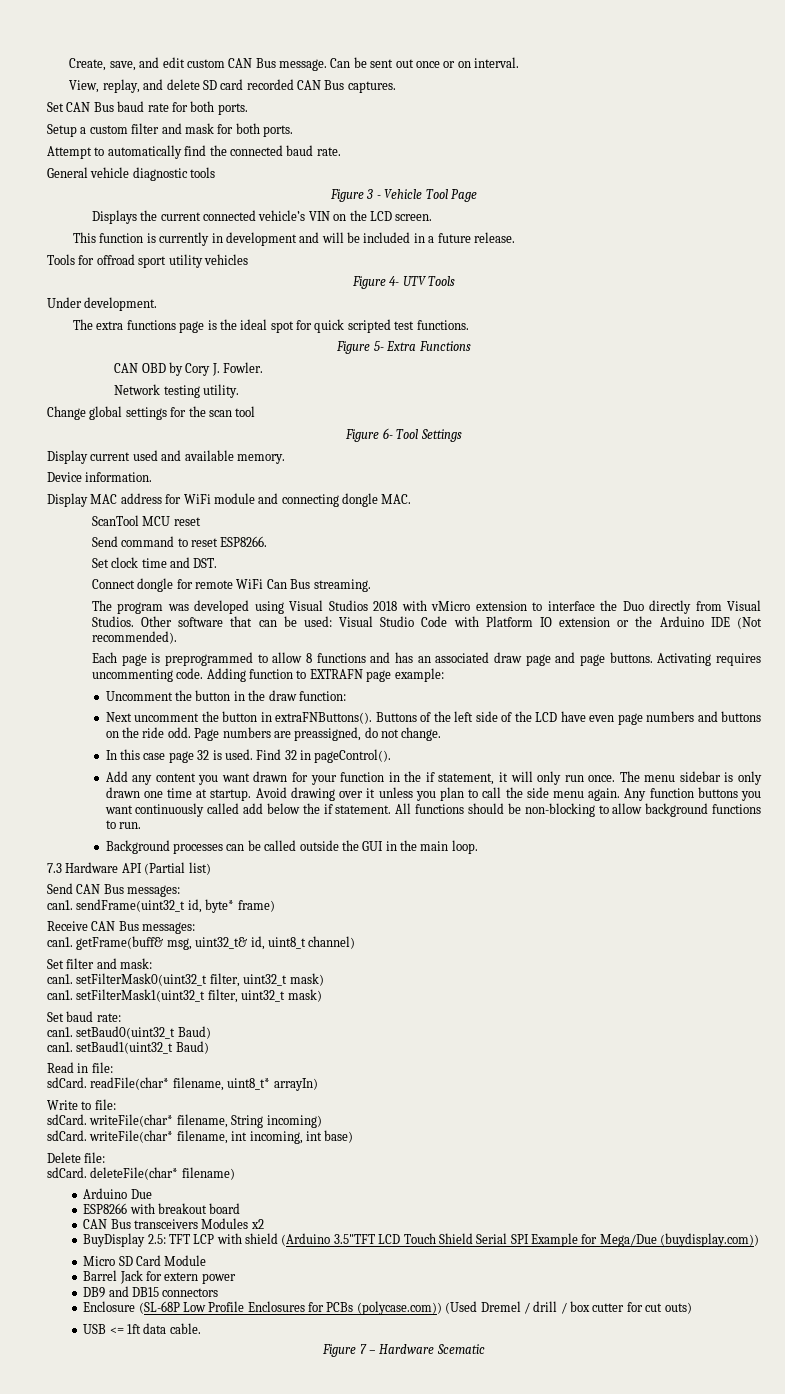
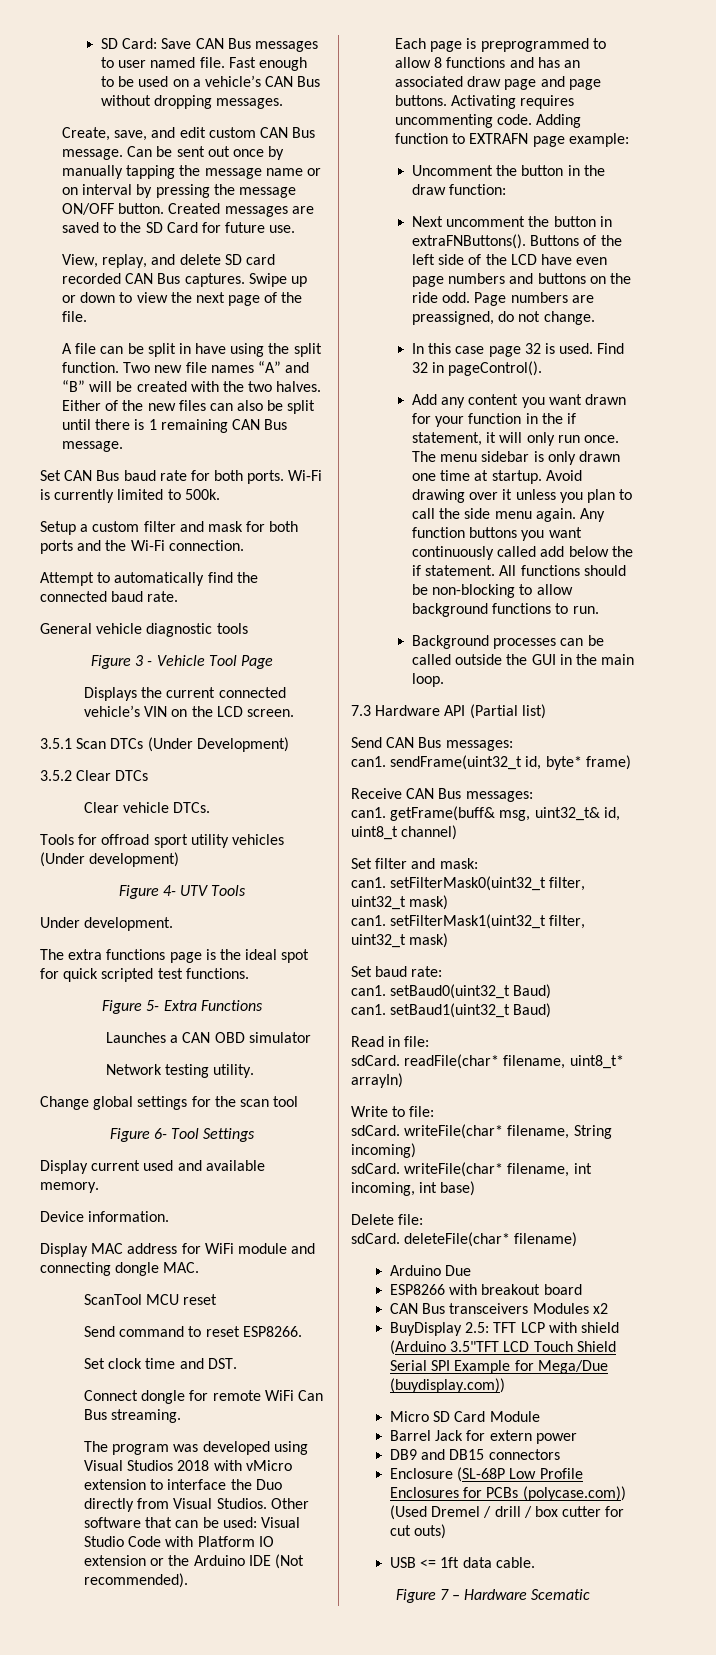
(69, 64) none -> [101,38,318,52] [101,57,307,71] [101,75,321,87] [101,95,284,109] SD Card: Save CAN Bus messages to user named file. Fast enough to be used on a vehicle’s CAN Bus without dropping messages. //
[443,57,520,68] or on interval. -> [268,146,285,160] [61,165,321,179] [61,184,296,198] [61,203,314,217] [61,222,296,233] by manually tapping the message name or on interval by pressing the message ON/OFF button. Created messages are saved to the SD Card for future use.
(396, 87) none -> [248,273,307,287] [61,292,303,306] [61,311,87,322] [61,343,322,357] [61,361,310,373] [61,380,322,392] [61,400,316,414] [61,419,288,433] [61,441,123,452] Swipe up or down to view the next page of the file. // A file can be split in have using the split function. Two new file names “A” and “B” will be created with the two halves. Either of the new files can also be split until there is 1 remaining CAN Bus message.
(248, 109) none -> [288,470,323,481] [40,489,220,503] Wi-Fi is currently limited to 500k.
[263,125,293,137] ports. -> [40,540,244,554] ports and the Wi-Fi connection.
[73,232,515,246] This function is currently in development and will be included in a future release. -> [40,737,289,752] [40,770,149,781] [83,802,211,813] 3.5.1 Scan DTCs (Under Development) // 3.5.2 Clear DTCs // Clear vehicle DTCs.
(248, 259) none -> [40,852,180,867] (Under development)
[114,362,264,376] CAN OBD by Cory J. Fowler. -> [105,1032,311,1043] Launches a CAN OBD simulator

